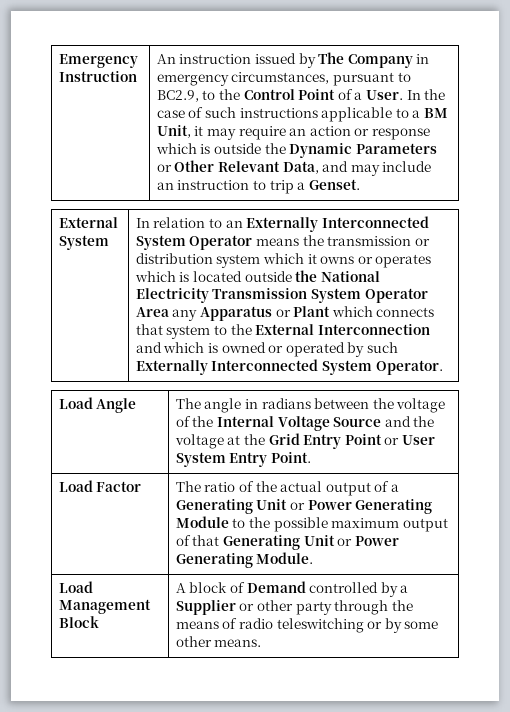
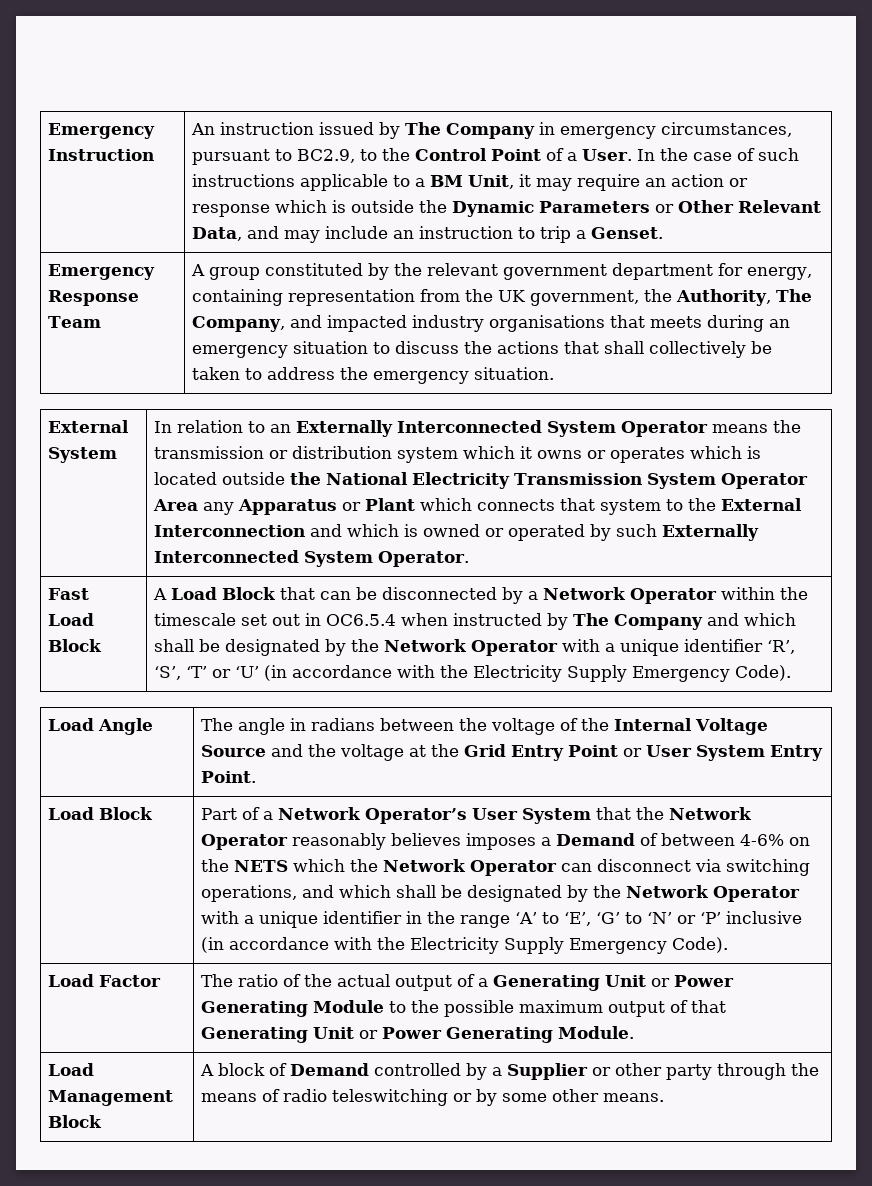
(360, 184) none -> [48,264,156,280] [48,290,140,306] [48,316,102,328] [191,263,813,280] [192,289,813,306] [192,315,791,332] [192,341,773,358] [192,367,555,384] // Emergency Response Team | A group constituted by the relevant government department for energy, containing representation from the UK government, the Authority, The Company, and impacted industry organisations that meets during an emergency situation to discuss the actions that shall collectively be taken to address the emergency situation.
(443, 367) none -> [48,588,90,600] [48,613,95,626] [48,639,103,652] [153,587,809,604] [154,613,797,630] [154,639,796,656] [154,665,792,682] // Fast Load Block | A Load Block that can be disconnected by a Network Operator within the timescale set out in OC6.5.4 when instructed by The Company and which shall be designated by the Network Operator with a unique identifier ‘R’, ‘S’, ‘T’ or ‘U’ (in accordance with the Electricity Supply Emergency Code).
(311, 457) none -> [48,807,154,820] [201,807,753,824] [201,833,811,850] [201,859,811,876] [201,885,801,902] [201,911,803,928] [201,937,729,954] // Load Block | Part of a Network Operator’s User System that the Network Operator reasonably believes imposes a Demand of between 4-6% on the NETS which the Network Operator can disconnect via switching operations, and which shall be designated by the Network Operator with a unique identifier in the range ‘A’ to ‘E’, ‘G’ to ‘N’ or ‘P’ inclusive (in accordance with the Electricity Supply Emergency Code).

